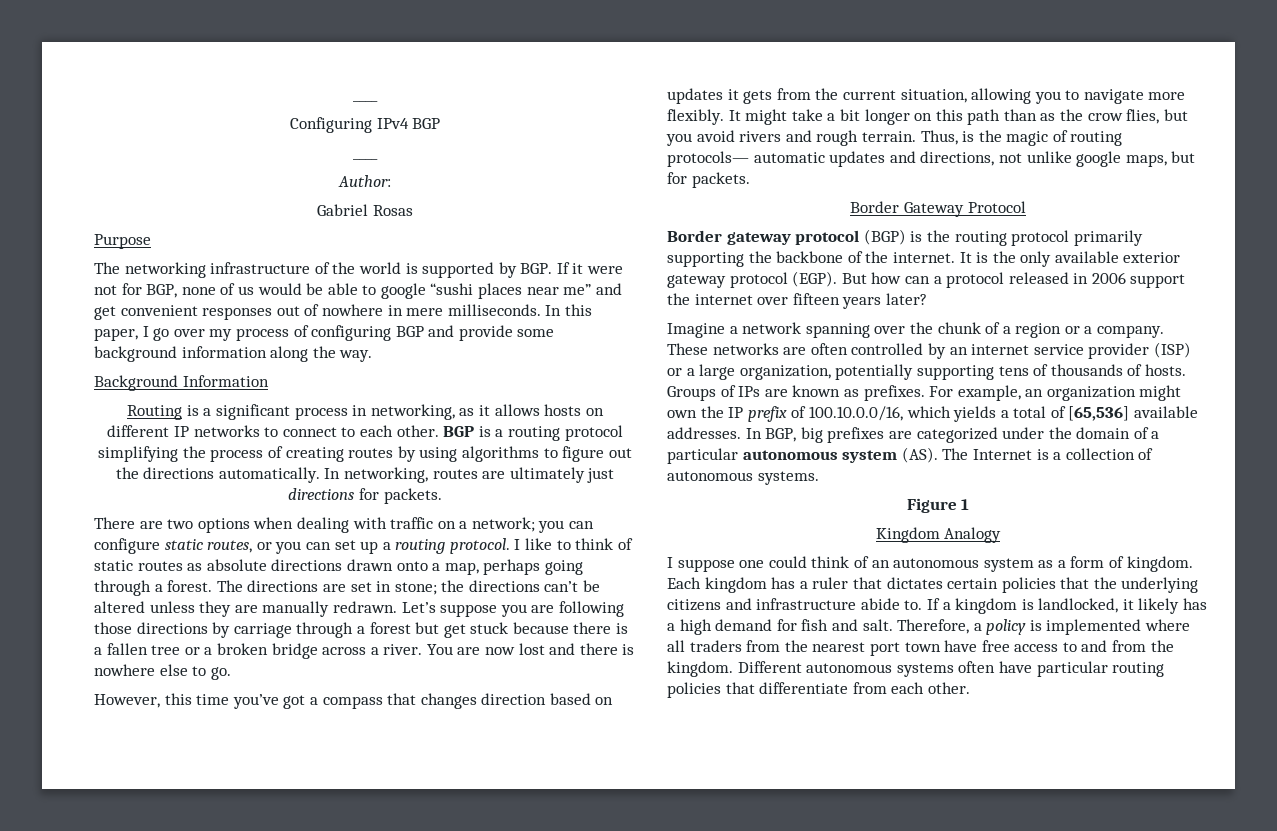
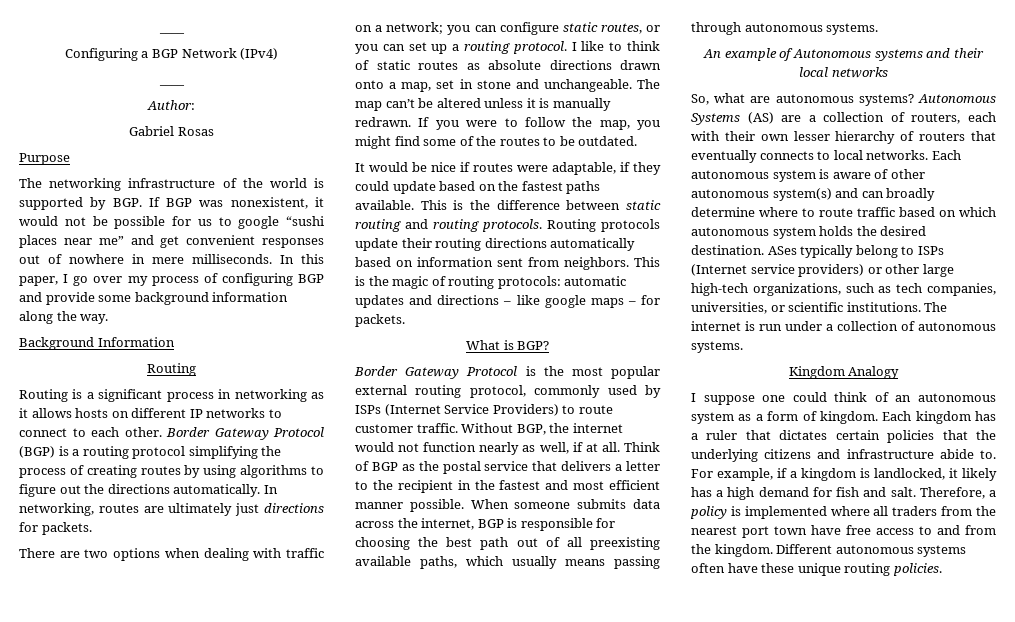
[376,118,441,129] IPv4 BGP -> [141,48,279,60] a BGP Network (IPv4)
[572,263,624,274] [94,283,358,298] it were not for BGP, none of us would be able -> [166,197,324,209] [19,216,212,229] BGP was nonexistent, it would not be possible for us
(183, 412) none -> [19,389,68,402] // Routing
[370,404,455,420] networking, -> [234,389,307,402] networking
[443,426,475,437] BGP -> [166,427,324,440] [19,446,55,458] Border Gateway Protocol (BGP)
[483,559,583,575] [94,580,601,596] [94,601,624,617] [94,622,629,638] [94,643,635,659] [94,664,231,680] [94,693,614,709] [667,88,1186,104] [667,109,1188,125] [666,130,958,146] perhaps going through a forest. The directions are set in stone; the directions can’t be altered unless they are manually redrawn. Let’s suppose you are following those directions by carriage through a forest but get stuck because there is a fallen tree or a broken bridge across a river. You are now lost and there is nowhere else to go. // However, this time you’ve got a compass that changes direction based on updates it gets from the current situation, allowing you to navigate more flexibly. It might take a bit longer on this path than as the crow flies, but you avoid rivers and rough terrain. Thus, -> [436,79,660,92] [355,98,611,111] [355,117,660,130] [355,136,638,149] [355,162,661,175] [355,181,601,194] [355,200,661,210] [355,219,660,232] [355,238,636,251] [355,257,660,270] set in stone and unchangeable. The map can’t be altered unless it is manually redrawn. If you were to follow the map, you might find some of the routes to be outdated. // It would be nice if routes were adaptable, if they could update based on the fastest paths available. This is the difference between static routing and routing protocols. Routing protocols update their routing directions automatically based on information sent from neighbors. This
[667,151,749,167] protocols— -> [497,276,561,289] protocols:
[920,151,1196,167] [667,172,750,188] [850,201,1026,217] [667,229,1143,246] [667,251,1181,267] [667,271,1186,288] [667,293,927,309] [667,322,1165,338] [667,342,1191,359] [667,364,1186,380] [667,385,1182,401] [667,406,1199,422] [667,427,1160,443] [667,447,1049,464] directions, not unlike google maps, but for packets. // Border Gateway Protocol // Border gateway protocol (BGP) is the routing protocol primarily supporting the backbone of the internet. It is the only available exterior gateway protocol (EGP). But how can a protocol released in 2006 support the internet over fifteen years later? // Imagine a network spanning over the chunk of a region or a company. These networks are often controlled by an internet service provider (ISP) or a large organization, potentially supporting tens of thousands of hosts. Groups of IPs are known as prefixes. For example, an organization might own the IP prefix of 100.10.0.0/16, which yields a total of [65,536] available addresses. In BGP, big prefixes are categorized under the domain of a particular autonomous system (AS). The Internet is -> [437,295,660,308] [355,314,405,327] [465,340,550,350] [354,366,660,379] [355,385,661,398] [355,404,613,416] [355,423,623,435] [355,442,660,455] [355,461,660,474] [355,480,660,493] [355,499,660,512] [355,518,616,531] [355,537,660,550] [355,556,660,569] [691,22,879,35] [703,48,984,61] [799,67,888,78] [691,93,996,106] [691,112,996,125] [691,131,996,144] [691,150,961,163] [691,169,925,182] [691,188,936,201] [691,207,996,217] [691,226,927,239] [691,245,944,258] [691,264,954,277] [691,283,996,296] [691,302,948,314] [691,321,822,331] directions – like google maps – for packets. // What is BGP? // Border Gateway Protocol is the most popular external routing protocol, commonly used by ISPs (Internet Service Providers) to route customer traffic. Without BGP, the internet would not function nearly as well, if at all. Think of BGP as the postal service that delivers a letter to the recipient in the fastest and most efficient manner possible. When someone submits data across the internet, BGP is responsible for choosing the best path out of all preexisting available paths, which usually means passing through autonomous systems. // An example of Autonomous systems and their local networks // So, what are autonomous systems? Autonomous Systems (AS) are a collection of routers, each with their own lesser hierarchy of routers that eventually connects to local networks. Each autonomous system is aware of other autonomous system(s) and can broadly determine where to route traffic based on which autonomous system holds the desired destination. ASes typically belong to ISPs (Internet service providers) or other large high-tech organizations, such as tech companies, universities, or scientific institutions. The internet is run under
[906,498,970,513] // Figure 1 -> (743, 347) none
[926,598,940,610] If -> [691,468,787,481] For example, if
[1036,661,1165,677] [667,682,970,698] particular routing policies that differentiate from each other. -> [761,563,942,576] these unique routing policies.

